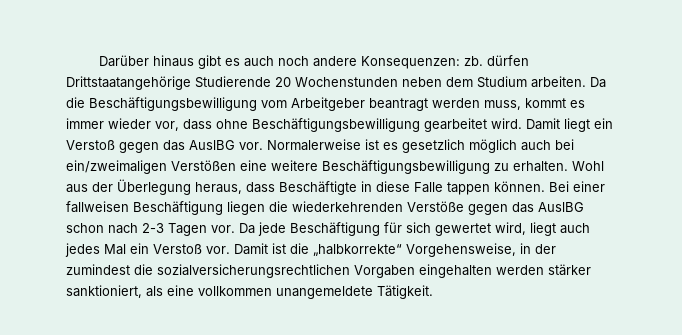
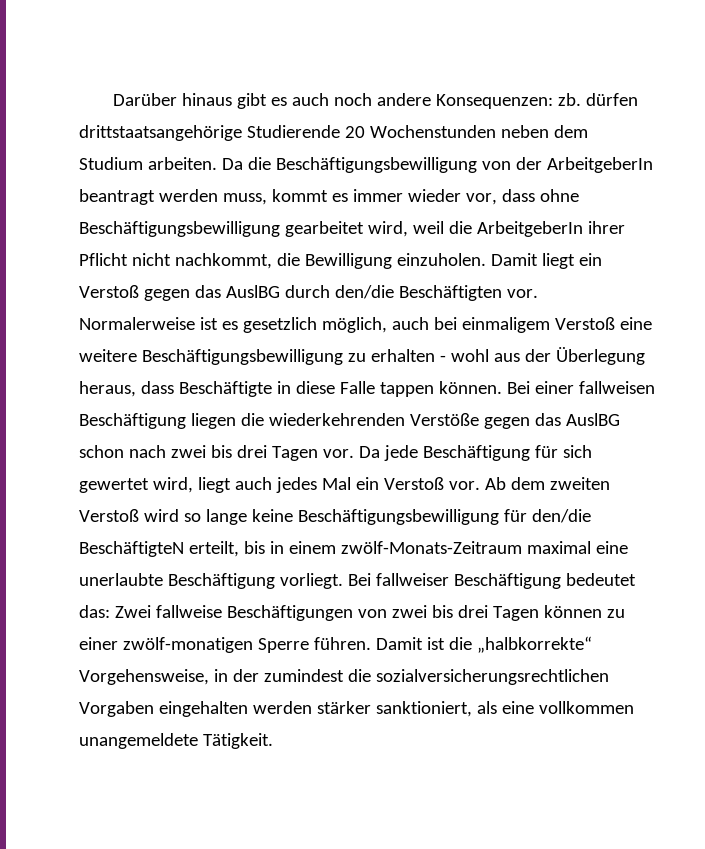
[66,76,191,90] Drittstaatangehörige -> [79,125,242,141] drittstaatsangehörige
[261,97,365,111] vom Arbeitgeber -> [481,157,653,173] von der ArbeitgeberIn
[491,118,522,129] wird. -> [367,221,625,237] [79,253,486,269] wird, weil die ArbeitgeberIn ihrer Pflicht nicht nachkommt, die Bewilligung einzuholen.
(235, 145) none -> [284,285,502,301] durch den/die Beschäftigten
[469,139,517,153] möglich -> [321,317,387,333] möglich,
[66,160,236,174] ein/zweimaligen Verstößen -> [461,317,615,333] einmaligem Verstoß
[513,161,604,172] erhalten. Wohl -> [370,349,489,362] erhalten - wohl
[142,223,164,233] 2-3 -> [170,445,267,458] zwei bis drei
(230, 250) none -> [484,477,610,490] [79,509,591,525] [79,541,628,557] [79,573,636,589] [79,605,625,621] [79,637,371,653] Ab dem zweiten Verstoß wird so lange keine Beschäftigungsbewilligung für den/die BeschäftigteN erteilt, bis in einem zwölf-Monats-Zeitraum maximal eine unerlaubte Beschäftigung vorliegt. Bei fallweiser Beschäftigung bedeutet das: Zwei fallweise Beschäftigungen von zwei bis drei Tagen können zu einer zwölf-monatigen Sperre führen.

